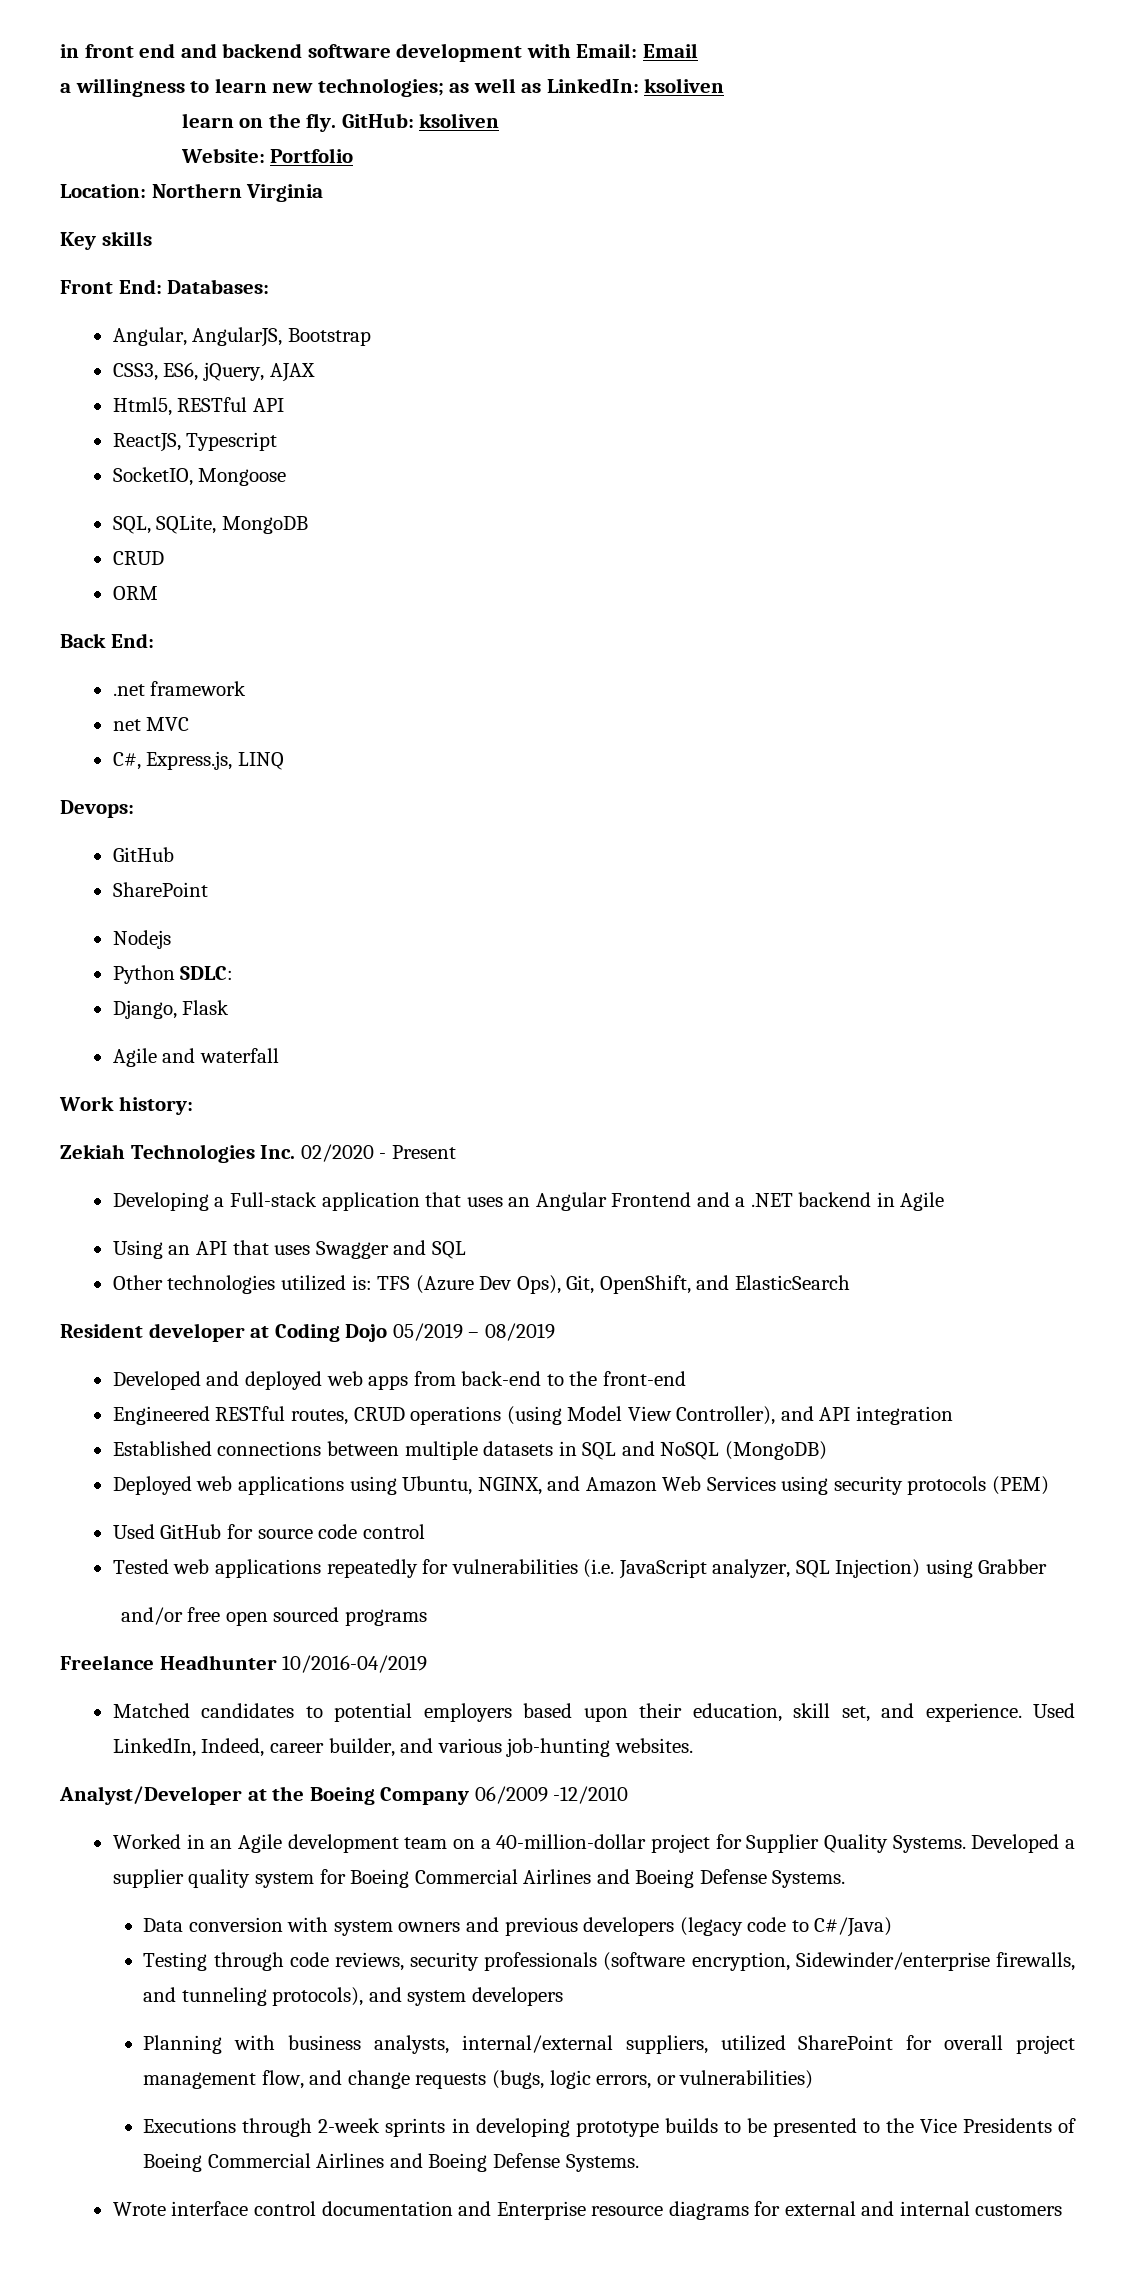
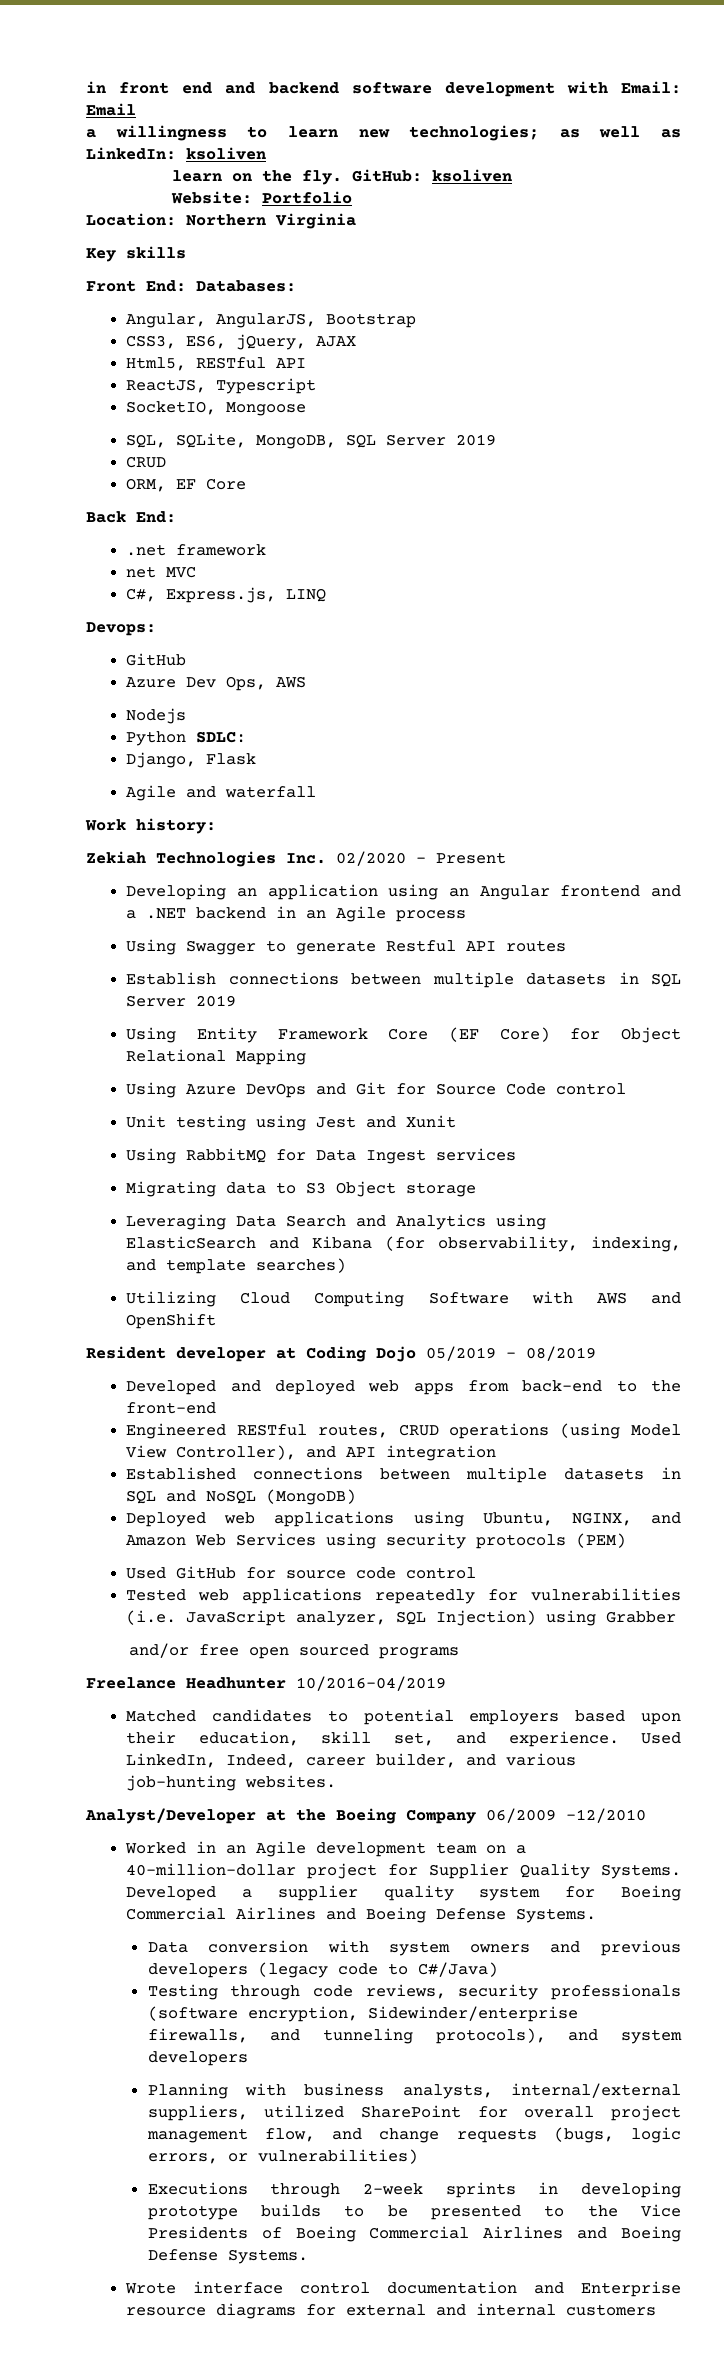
[222,516,309,534] [112,551,164,565] [112,586,158,600] MongoDB // CRUD // ORM -> [256,434,497,449] [126,456,167,468] [126,478,247,492] MongoDB, SQL Server 2019 // CRUD // ORM, EF Core
[112,882,208,897] SharePoint -> [126,676,307,691] Azure Dev Ops, AWS
[214,1192,503,1211] a Full-stack application that uses -> [236,884,439,900] an application using
[611,1192,692,1207] Frontend -> [560,885,641,897] frontend
[900,1192,945,1211] [112,1240,466,1259] [112,1275,850,1294] Agile // Using an API that uses Swagger and SQL // Other technologies utilized is: TFS (Azure Dev Ops), Git, OpenShift, and ElasticSearch -> [306,906,467,922] [126,939,567,955] [126,972,681,988] [126,995,237,1007] [126,1027,681,1043] [126,1049,307,1065] [126,1082,627,1098] [126,1115,457,1131] [126,1148,517,1164] [126,1181,477,1197] [126,1214,547,1230] [126,1236,682,1252] [126,1258,347,1274] [126,1291,682,1307] [126,1313,217,1329] an Agile process // Using Swagger to generate Restful API routes // Establish connections between multiple datasets in SQL Server 2019 // Using Entity Framework Core (EF Core) for Object Relational Mapping // Using Azure DevOps and Git for Source Code control // Unit testing using Jest and Xunit // Using RabbitMQ for Data Ingest services // Migrating data to S3 Object storage // Leveraging Data Search and Analytics using ElasticSearch and Kibana (for observability, indexing, and template searches) // Utilizing Cloud Computing Software with AWS and OpenShift

